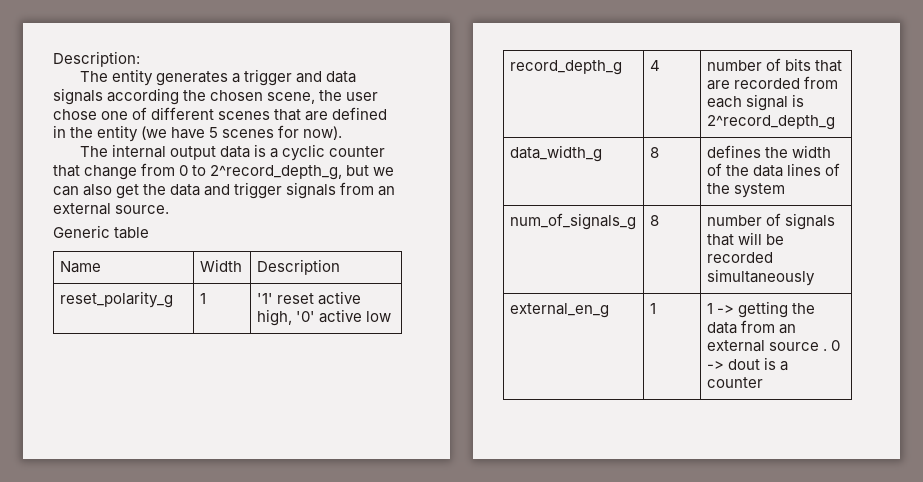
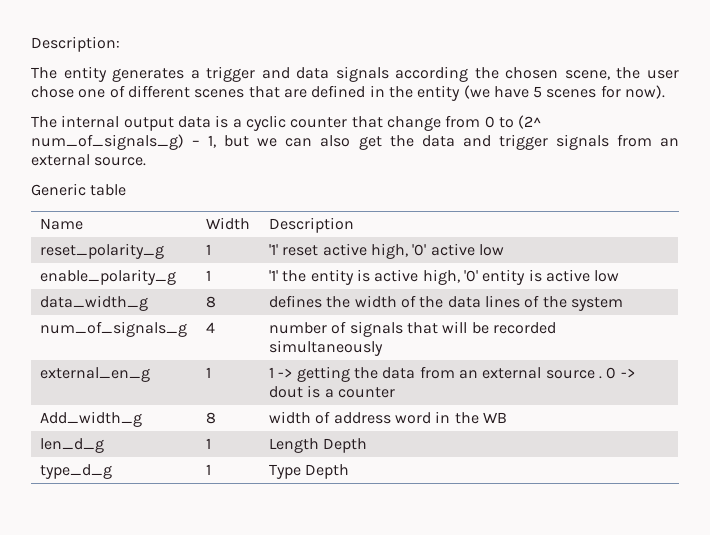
[210,165,343,180] 2^record_depth_g, -> [518,115,542,129] [31,134,217,150] (2^ num_of_signals_g) – 1,
[509,60,622,75] [649,60,660,71] [706,58,843,72] [706,76,838,90] [706,94,804,111] [706,115,835,130] record_depth_g | 4 | number of bits that are recorded from each signal is 2^record_depth_g -> [40,269,177,285] [206,270,212,281] [269,269,620,285] enable_polarity_g | 1 | '1' the entity is active high, '0' entity is active low
[649,215,659,226] 8 -> [206,322,216,333] 4
(763, 382) none -> [40,411,143,427] [206,412,217,424] [269,411,507,424] [40,438,105,453] [206,438,212,449] [269,438,368,453] [40,464,113,479] [206,464,212,475] [269,464,350,479] // Add_width_g | 8 | width of address word in the WB // len_d_g | 1 | Length Depth // type_d_g | 1 | Type Depth

